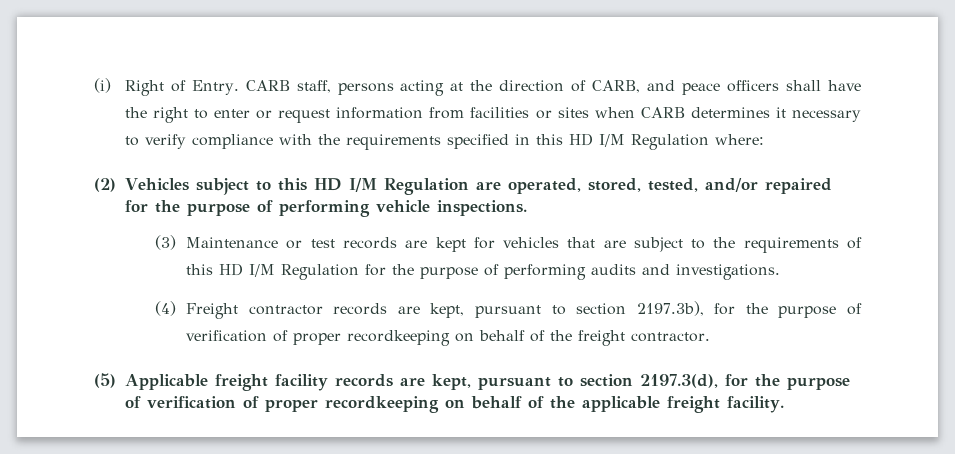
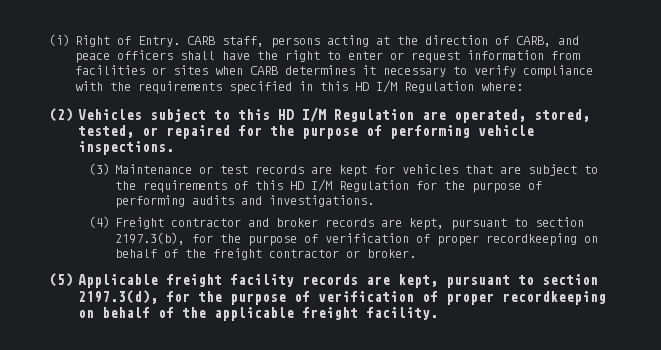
[704,178,758,192] and/or -> [142,127,159,136] or
[333,301,704,318] records are kept, pursuant to section 2197.3b), -> [248,217,585,230] [115,232,186,245] and broker records are kept, pursuant to section 2197.3(b),
[631,332,711,342] contractor. -> [269,249,417,258] contractor or broker.

